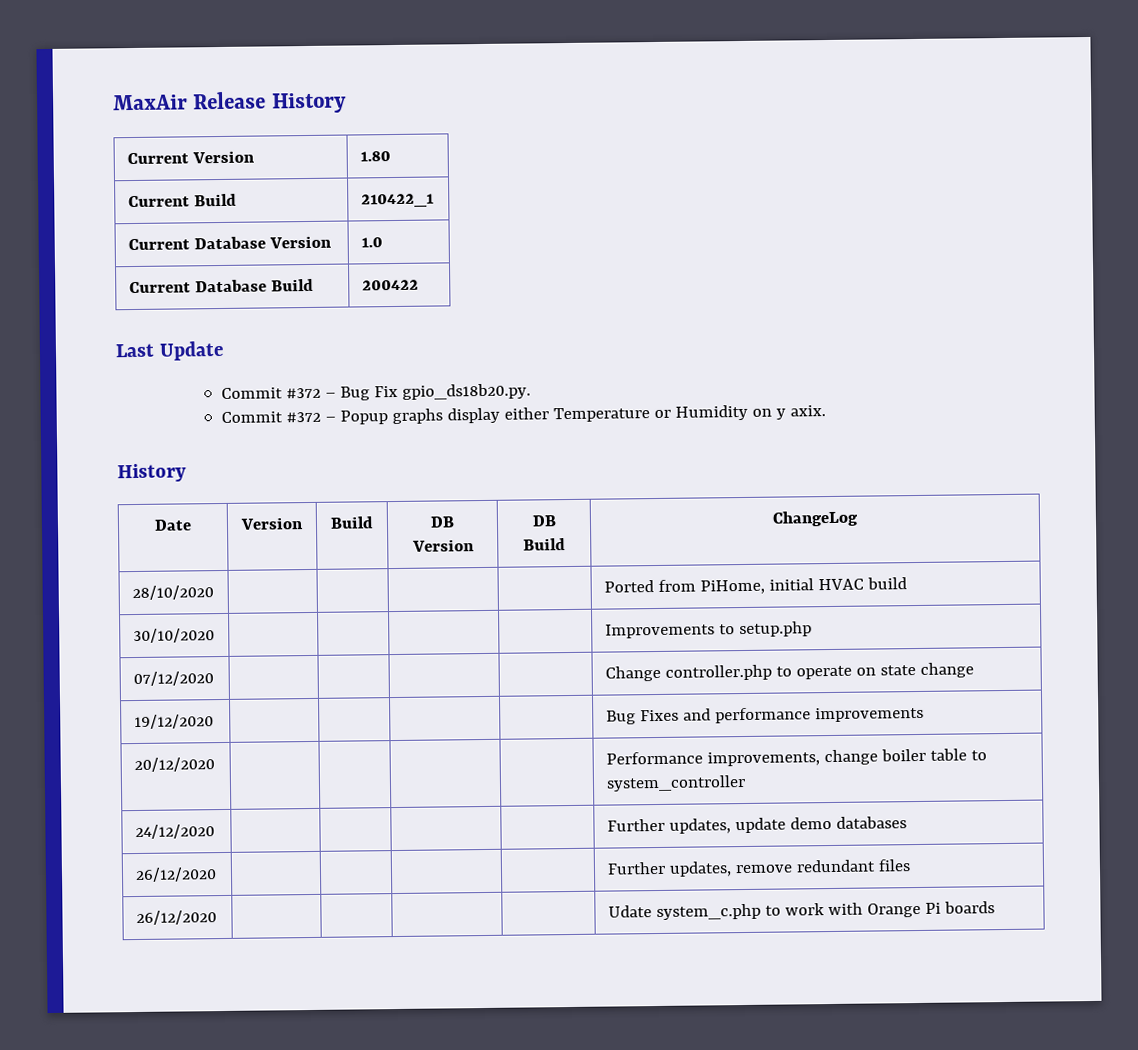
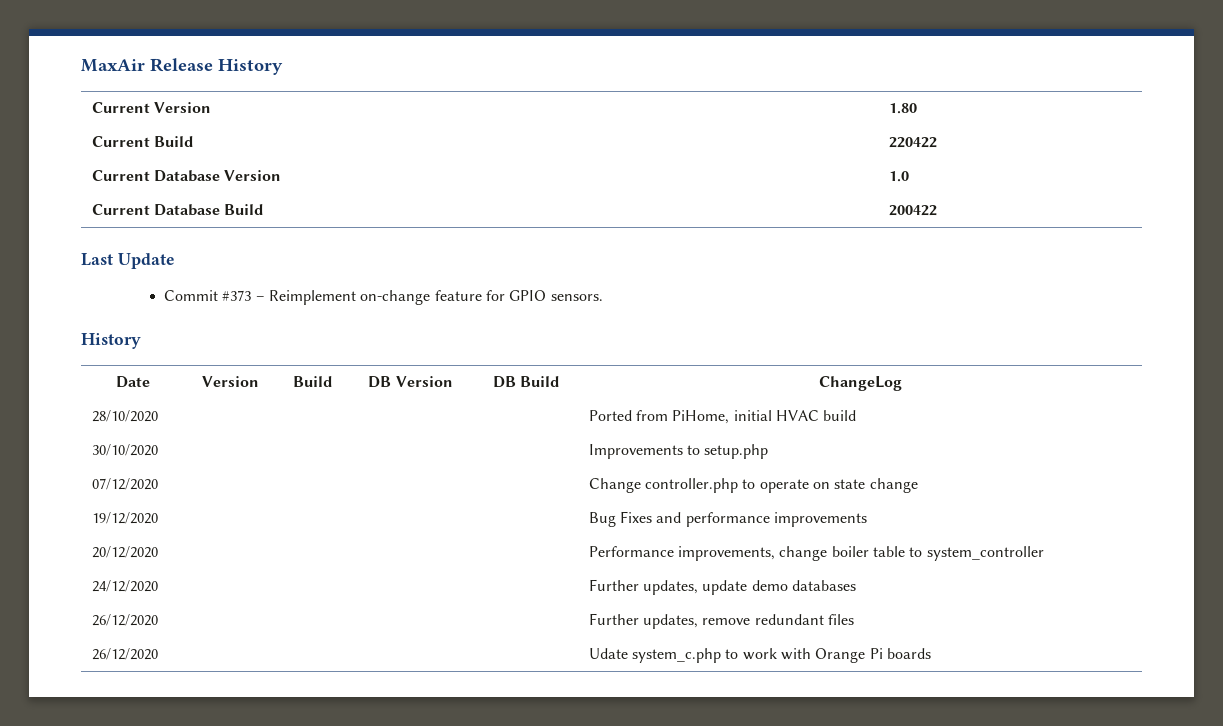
[360,193,434,209] 210422_1 -> [888,137,937,148] 220422
[285,383,531,401] [220,404,826,425] #372 – Bug Fix gpio_ds18b20.py. // Commit #372 – Popup graphs display either Temperature or Humidity on y axix. -> [222,290,603,305] #373 – Reimplement on-change feature for GPIO sensors.

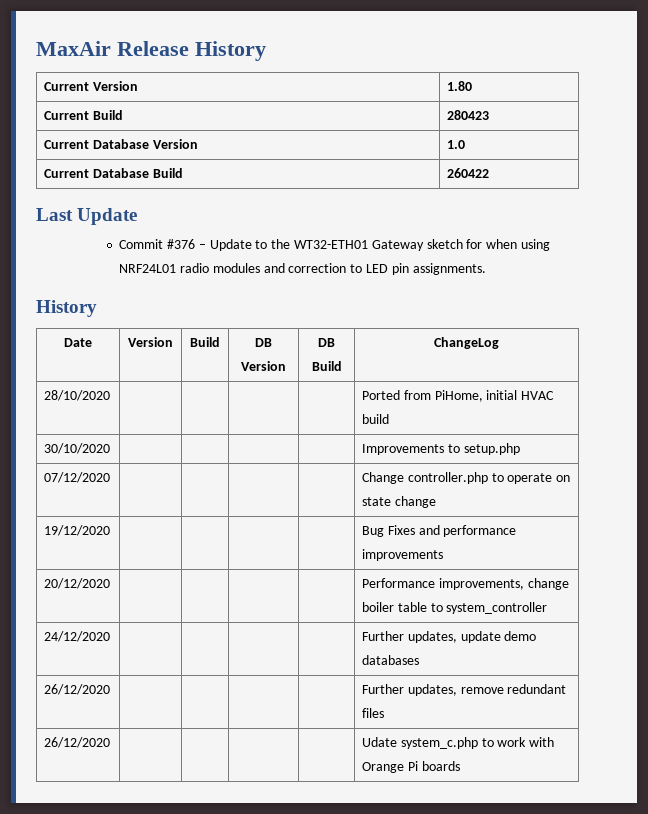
[888,137,937,148] 220422 -> [447,110,490,120] 280423
[888,205,937,216] 200422 -> [447,168,490,178] 260422
[222,290,603,305] #373 – Reimplement on-change feature for GPIO sensors. -> [167,239,550,251] [119,263,486,275] #376 – Update to the WT32-ETH01 Gateway sketch for when using NRF24L01 radio modules and correction to LED pin assignments.

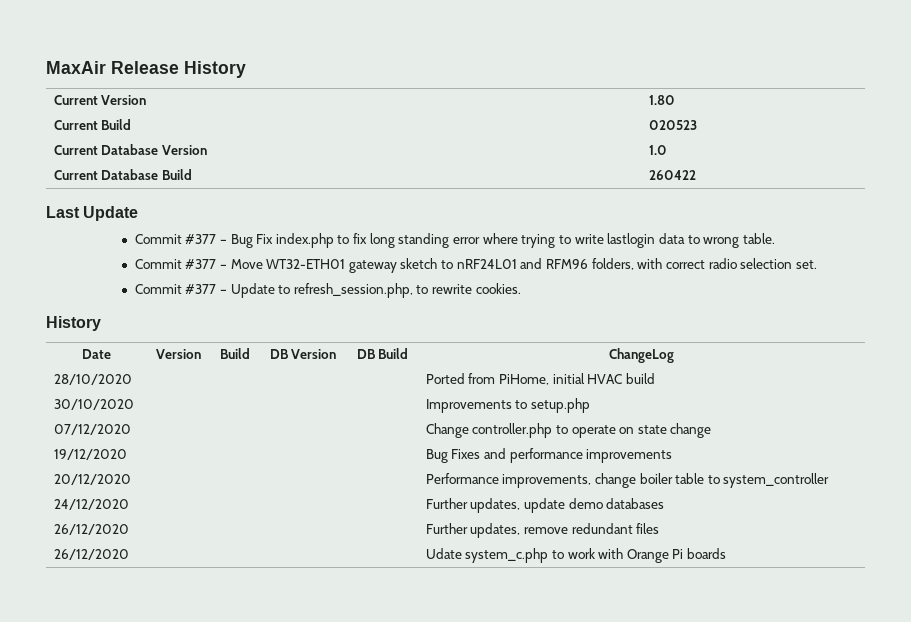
[447,110,490,120] 280423 -> [648,120,697,130] 020523
[167,239,550,251] [119,263,486,275] #376 – Update to the WT32-ETH01 Gateway sketch for when using NRF24L01 radio modules and correction to LED pin assignments. -> [185,233,775,248] [134,258,817,273] [134,283,521,298] #377 – Bug Fix index.php to fix long standing error where trying to write lastlogin data to wrong table. // Commit #377 – Move WT32-ETH01 gateway sketch to nRF24L01 and RFM96 folders, with correct radio selection set. // Commit #377 – Update to refresh_session.php, to rewrite cookies.

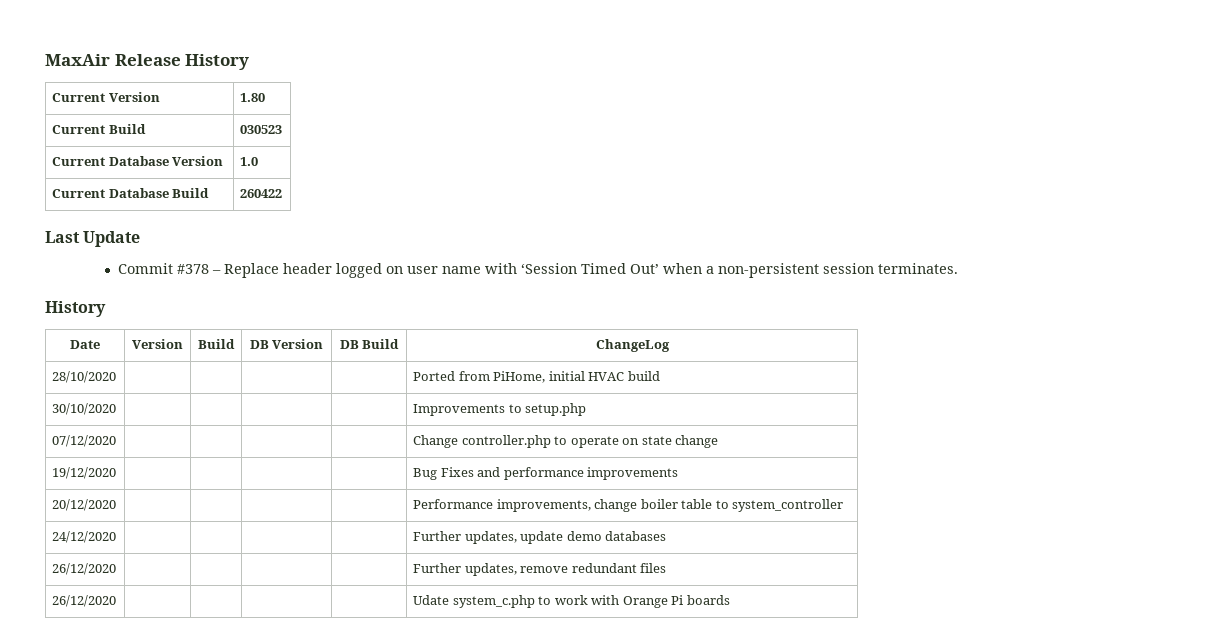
[648,120,697,130] 020523 -> [240,125,283,134] 030523
[185,233,775,248] [134,258,817,273] [134,283,521,298] #377 – Bug Fix index.php to fix long standing error where trying to write lastlogin data to wrong table. // Commit #377 – Move WT32-ETH01 gateway sketch to nRF24L01 and RFM96 folders, with correct radio selection set. // Commit #377 – Update to refresh_session.php, to rewrite cookies. -> [177,263,959,278] #378 – Replace header logged on user name with ‘Session Timed Out’ when a non-persistent session terminates.

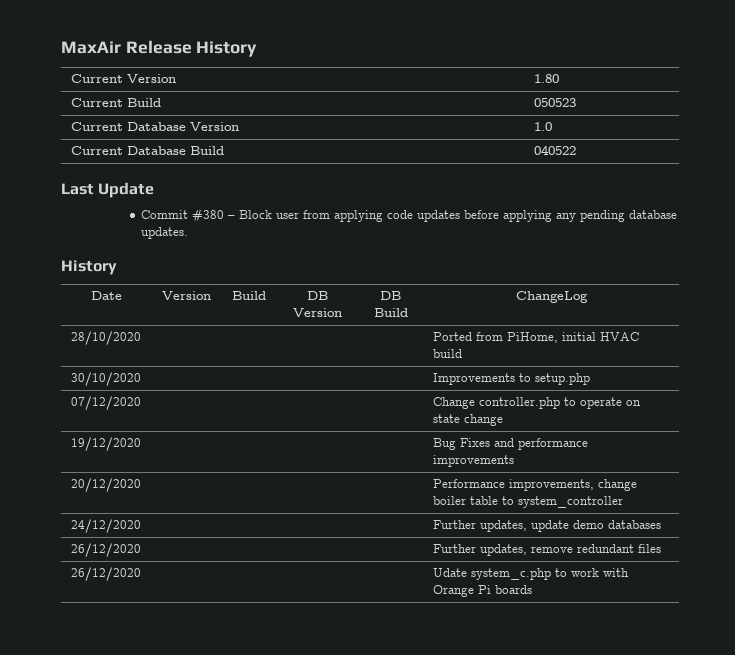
[240,125,283,134] 030523 -> [533,98,576,107] 050523
[240,189,283,198] 260422 -> [533,145,576,155] 040522
[177,263,959,278] #378 – Replace header logged on user name with ‘Session Timed Out’ when a non-persistent session terminates. -> [192,209,678,223] [141,227,189,239] #380 – Block user from applying code updates before applying any pending database updates.

